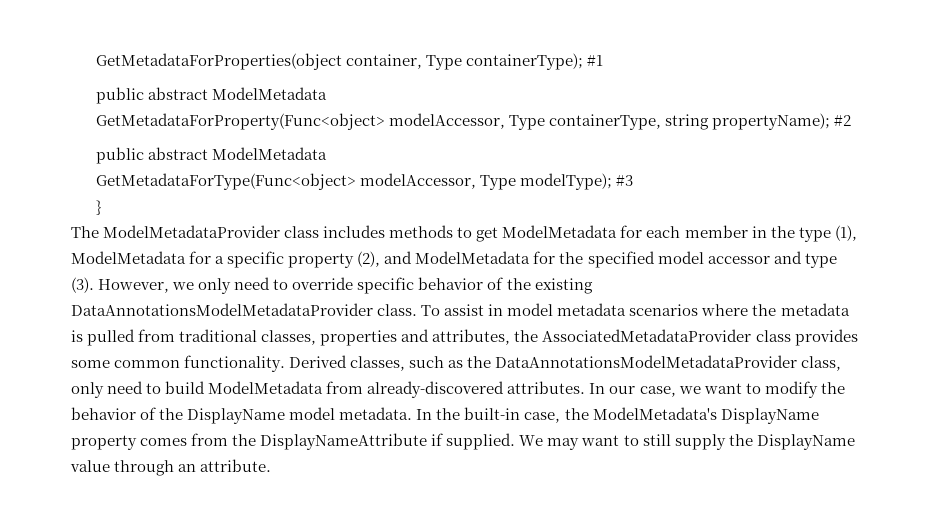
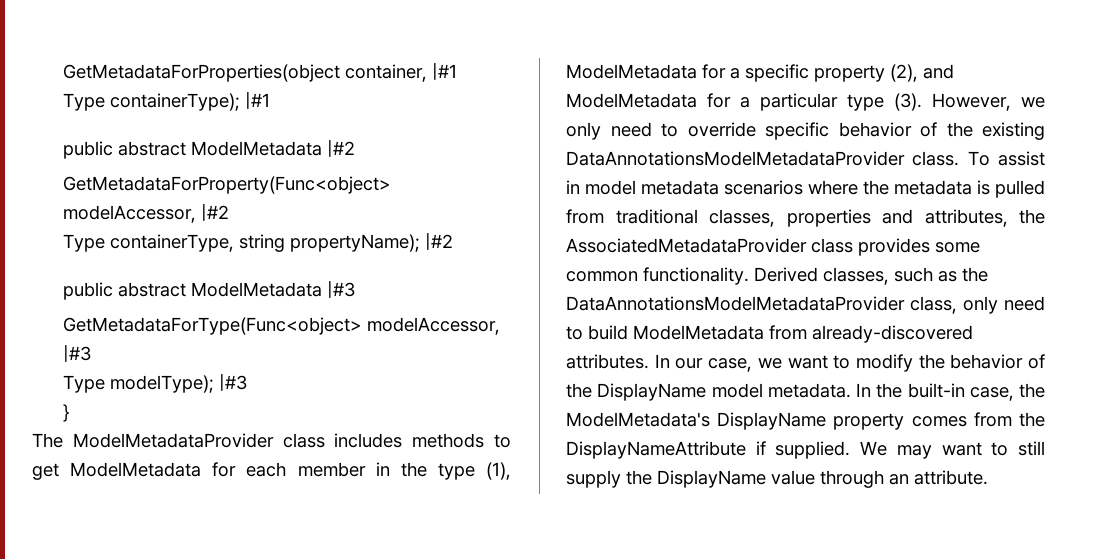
(423, 61) none -> [432,63,458,80] |#1 //
[587,55,604,66] [95,87,328,104] #1 // public abstract ModelMetadata -> [245,92,271,109] [63,140,356,159] |#1 // public abstract ModelMetadata |#2
(506, 121) none -> [201,204,230,221] |#2 //
[834,115,852,126] [95,147,328,164] #2 // public abstract ModelMetadata -> [425,233,454,250] [63,281,356,300] |#2 // public abstract ModelMetadata |#3
(477, 181) none -> [63,345,92,362] |#3 //
[616,175,634,186] #3 -> [219,374,248,391] |#3
[559,251,802,268] the specified model accessor and -> [740,93,838,111] a particular

